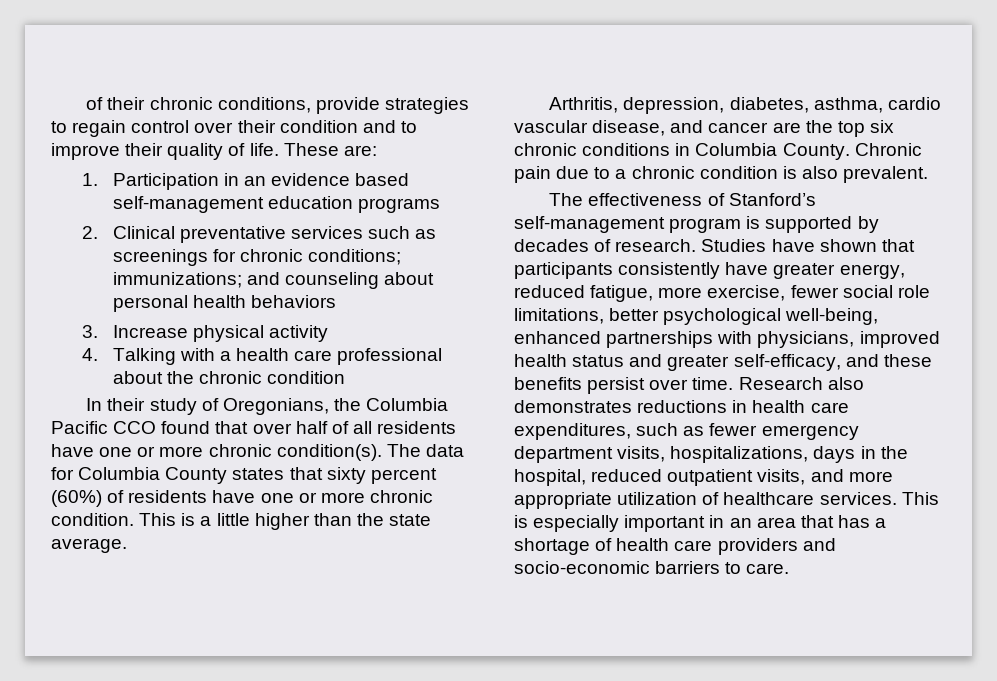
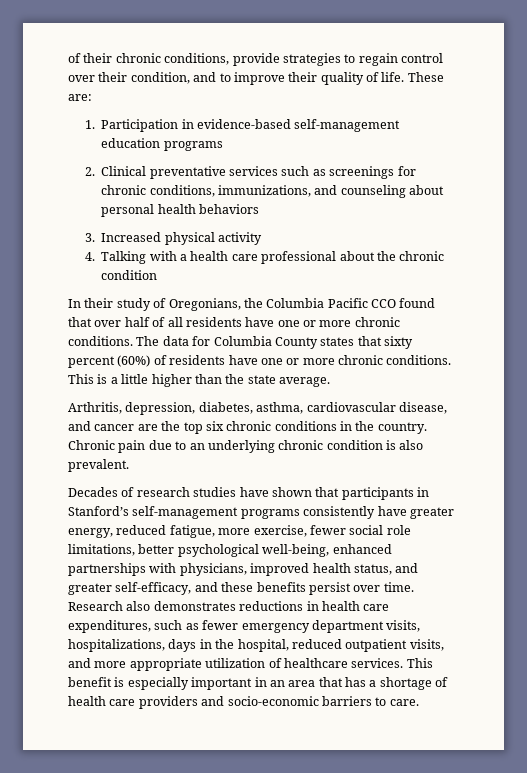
[279,120,358,133] condition -> [130,72,190,84] condition,
[243,173,410,186] an evidence based -> [197,119,292,129] evidence-based
[307,249,401,265] [112,272,242,288] conditions; immunizations; -> [149,185,312,197] conditions, immunizations,
[112,325,188,338] Increase -> [101,232,162,242] Increased
[276,444,382,461] condition(s). -> [68,336,133,346] conditions.
[51,513,134,526] condition. -> [386,355,452,365] conditions.
[887,97,941,110] [514,120,588,133] cardio vascular -> [306,402,396,412] cardiovascular
[695,143,850,160] Columbia County. -> [355,421,427,434] the country.
[615,169,627,179] a -> [189,440,275,453] an underlying
[549,193,816,206] [514,216,879,233] [514,239,915,252] [514,262,613,279] The effectiveness of Stanford’s self-management program is supported by decades of research. Studies have shown that participants -> [68,487,429,500] [68,506,300,519] Decades of research studies have shown that participants in Stanford’s self-management programs
[572,355,625,367] status -> [353,564,392,575] status,
(939, 498) none -> [68,677,112,687] benefit

